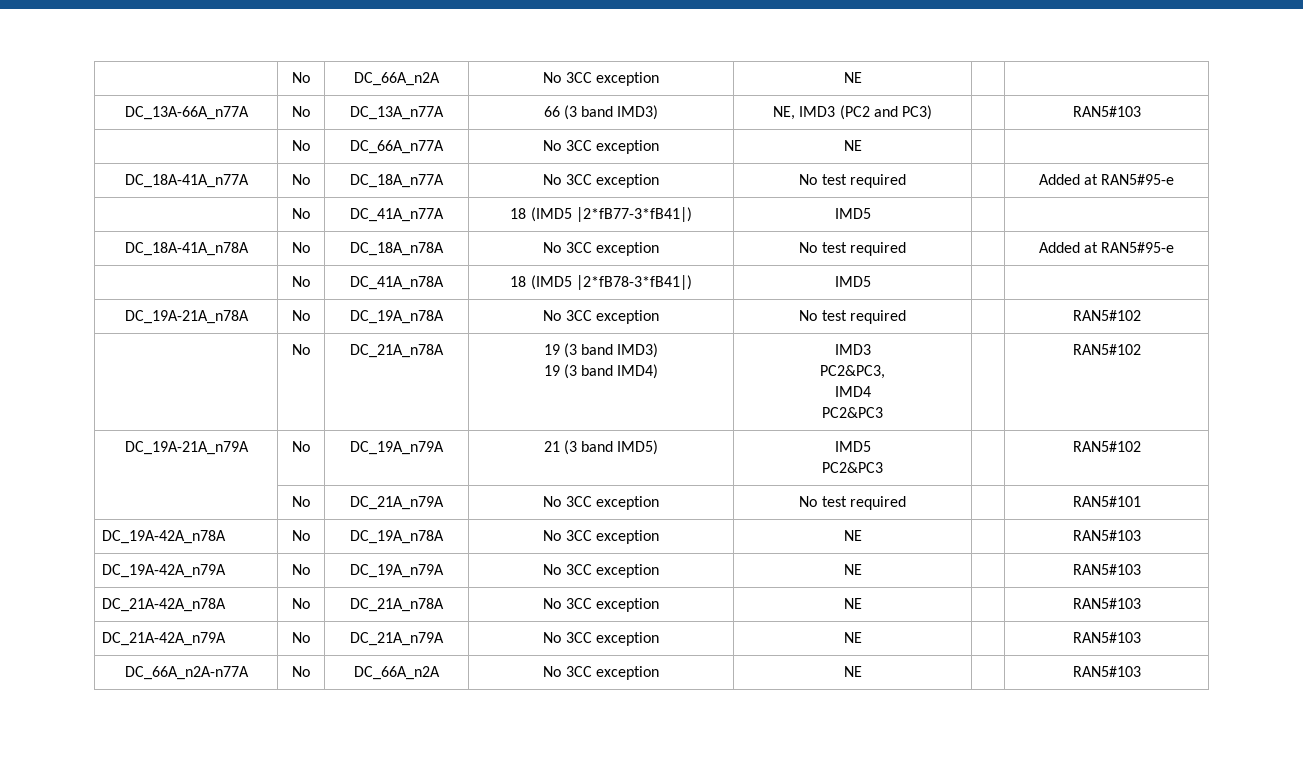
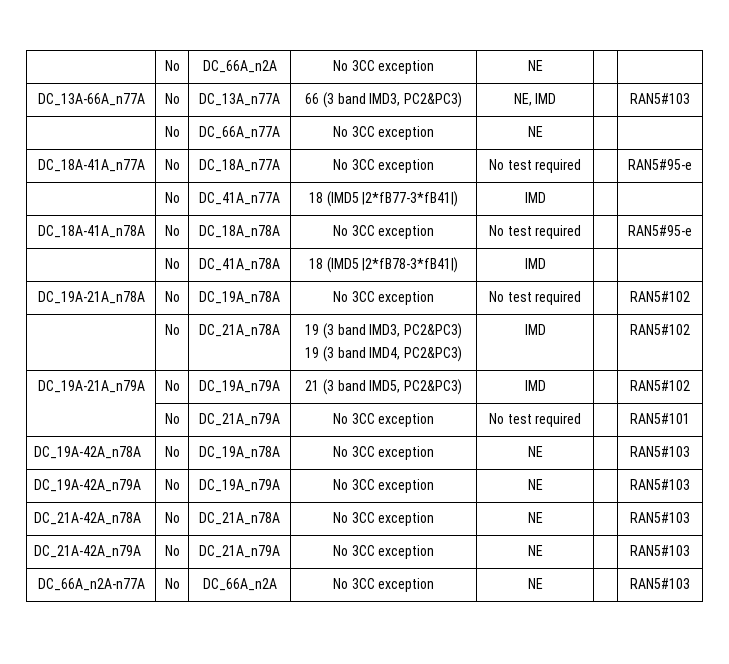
[617,105,659,120] IMD3) -> [369,92,463,108] IMD3, PC2&PC3)
[799,105,933,120] IMD3 (PC2 and PC3) -> [535,93,557,104] IMD
[1038,174,1098,185] Added at -> (582, 166) none
[834,208,871,219] IMD5 -> [524,192,546,203] IMD
[1038,242,1098,253] Added at -> (582, 232) none
[834,276,871,287] IMD5 -> [524,258,546,269] IMD
[617,343,659,358] [543,364,659,379] [834,344,871,355] [820,365,885,379] [834,386,871,397] [822,407,883,418] IMD3) // 19 (3 band IMD4) | IMD3 // PC2&PC3, // IMD4 // PC2&PC3 -> [369,323,463,339] [304,346,463,362] [524,324,546,335] IMD3, PC2&PC3) // 19 (3 band IMD4, PC2&PC3) | IMD
[617,440,659,455] [834,441,871,452] [822,462,883,473] IMD5) | IMD5 // PC2&PC3 -> [369,379,463,395] [524,380,546,391] IMD5, PC2&PC3) | IMD

